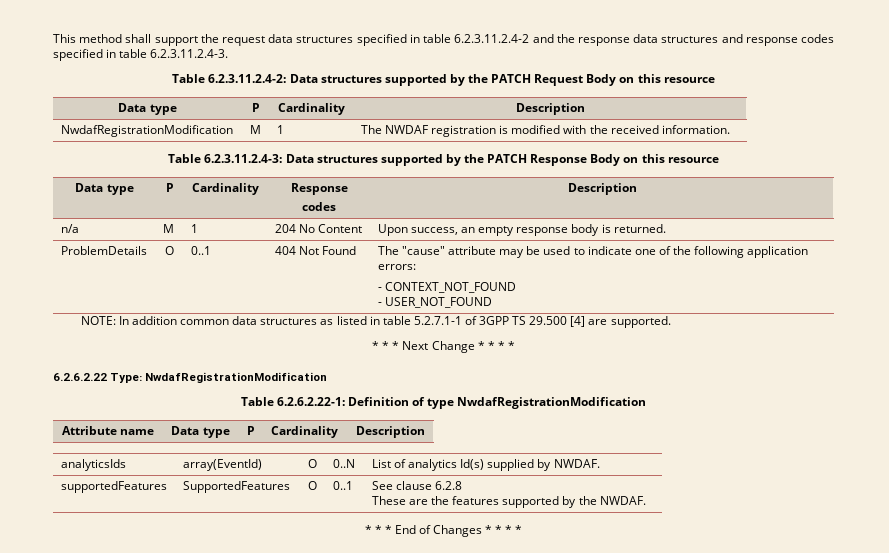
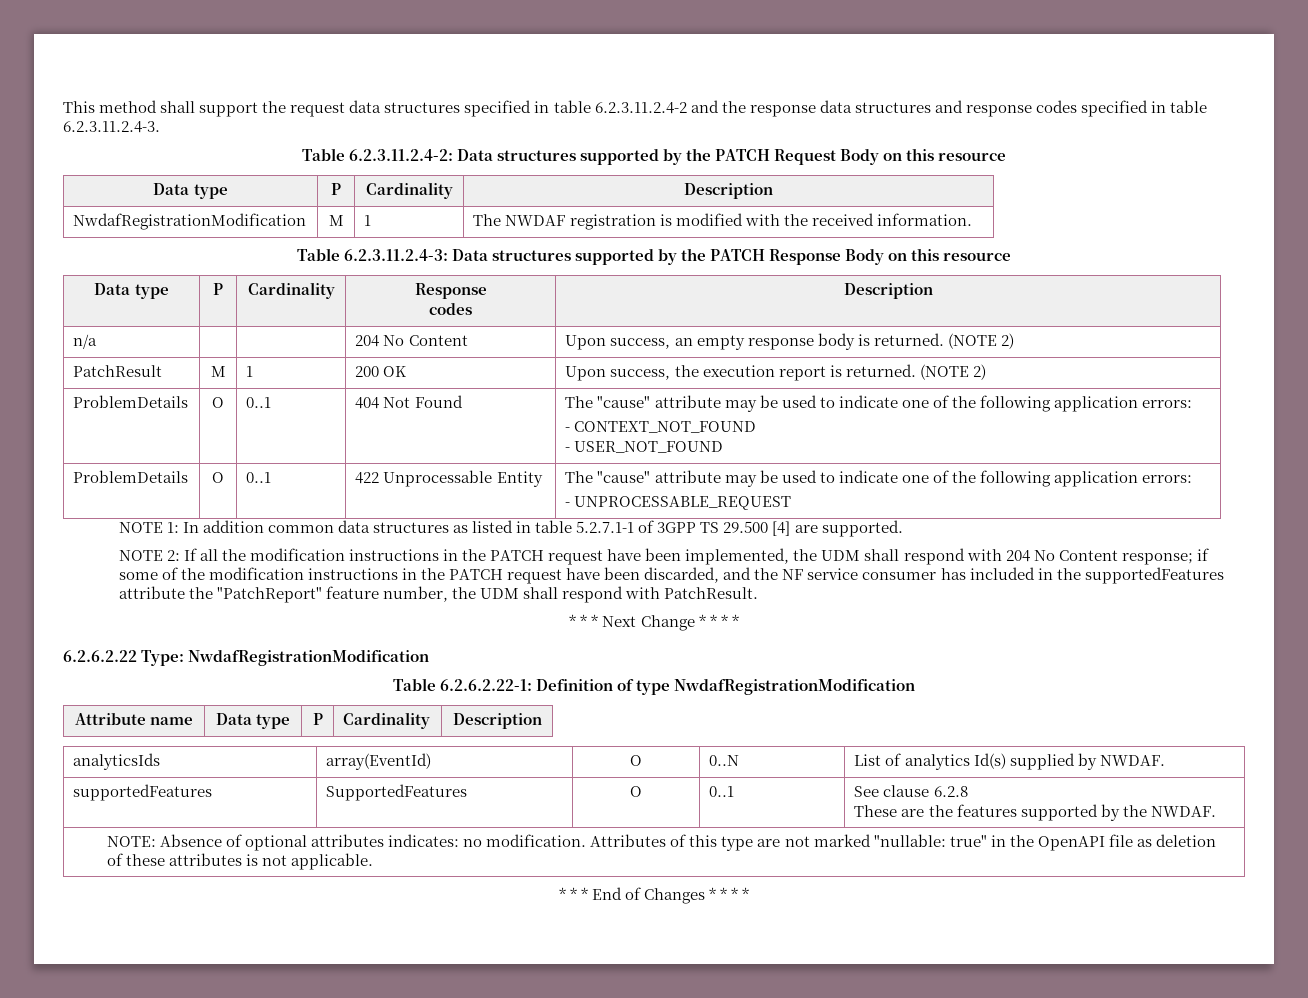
[162,224,174,233] [190,224,198,233] M | 1 -> (98, 341) |
(666, 228) none -> [947,333,1014,349] [73,365,163,377] [210,366,226,377] [246,366,254,377] [355,366,407,377] [565,364,986,381] (NOTE 2) // PatchResult | M | 1 | 200 OK | Upon success, the execution report is returned. (NOTE 2)
[80,316,116,325] // NOTE: -> [73,470,189,483] [212,472,224,483] [246,472,272,483] [355,470,543,487] [565,470,1193,487] [565,496,792,510] [118,522,179,533] // ProblemDetails | O | 0..1 | 422 Unprocessable Entity | The "cause" attribute may be used to indicate one of the following application errors: // - UNPROCESSABLE_REQUEST // NOTE 1:
(671, 322) none -> [118,548,1209,565] [118,567,1224,584] [118,586,759,603] // NOTE 2: If all the modification instructions in the PATCH request have been implemented, the UDM shall respond with 204 No Content response; if some of the modification instructions in the PATCH request have been discarded, and the NF service consumer has included in the supportedFeatures attribute the "PatchReport" feature number, the UDM shall respond with PatchResult.
(646, 500) none -> [106,834,1216,851] [106,853,374,870] // NOTE: Absence of optional attributes indicates: no modification. Attributes of this type are not marked "nullable: true" in the OpenAPI file as deletion of these attributes is not applicable.

